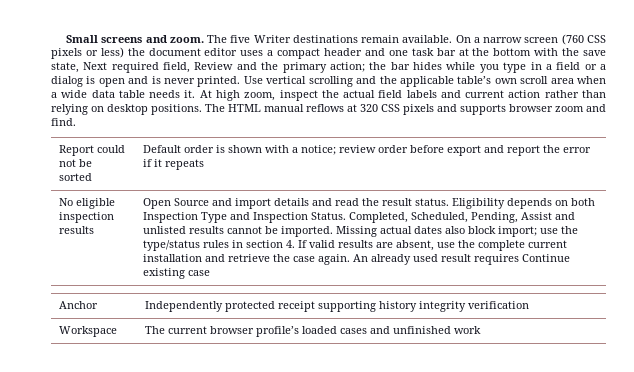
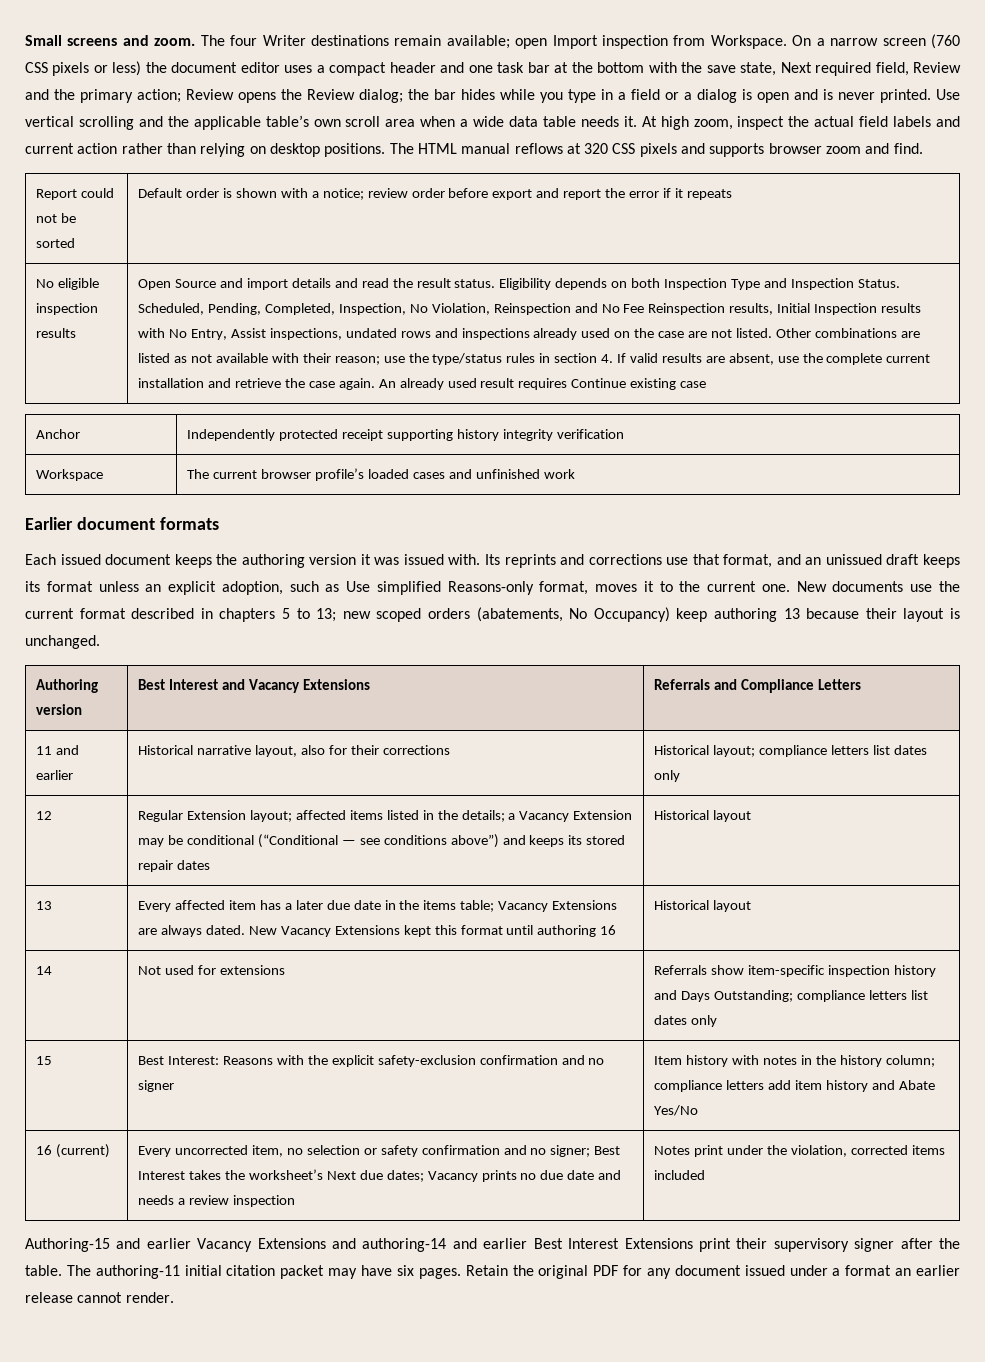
[230,35,251,43] five -> [230,35,258,46] four
[402,35,453,43] available. -> [446,35,787,49] available; open Import inspection from Workspace.
(365, 67) none -> [186,89,403,103] Review opens the Review dialog;
[349,212,409,223] Completed, -> (900, 283) none
[521,212,576,220] [143,226,538,237] Assist and unlisted results cannot be imported. Missing actual dates also block import; -> [265,303,922,315] [138,328,920,340] [138,353,380,365] Completed, Inspection, No Violation, Reinspection and No Fee Reinspection results, Initial Inspection results with No Entry, Assist inspections, undated rows and inspections already used on the case are not listed. Other combinations are listed as not available with their reason;
(482, 330) none -> [25,517,219,530] [25,554,960,568] [25,581,961,595] [25,607,961,622] [25,635,100,649] [36,679,99,693] [36,704,83,715] [138,679,370,693] [654,679,861,693] [36,745,80,755] [36,770,74,780] [138,745,450,757] [654,745,927,757] [654,770,681,782] [36,811,53,820] [138,810,633,822] [138,834,626,848] [138,860,211,872] [654,810,752,822] [36,901,53,910] [138,900,618,912] [138,925,617,937] [654,900,752,912] [36,966,53,975] [138,965,285,975] [654,965,936,977] [654,990,928,1002] [654,1015,718,1027] [36,1056,53,1065] [138,1055,605,1067] [138,1080,175,1092] [654,1055,935,1067] [654,1080,935,1092] [654,1105,699,1116] [36,1144,111,1158] [138,1145,621,1157] [138,1169,622,1182] [138,1195,295,1207] [654,1145,945,1157] [654,1170,706,1180] [25,1238,960,1252] [25,1265,961,1279] [25,1292,174,1303] // Earlier document formats // Each issued document keeps the authoring version it was issued with. Its reprints and corrections use that format, and an unissued draft keeps its format unless an explicit adoption, such as Use simplified Reasons-only format, moves it to the current one. New documents use the current format described in chapters 5 to 13; new scoped orders (abatements, No Occupancy) keep authoring 13 because their layout is unchanged. // Authoring version | Best Interest and Vacancy Extensions | Referrals and Compliance Letters // 11 and earlier | Historical narrative layout, also for their corrections | Historical layout; compliance letters list dates only // 12 | Regular Extension layout; affected items listed in the details; a Vacancy Extension may be conditional (“Conditional — see conditions above”) and keeps its stored repair dates | Historical layout // 13 | Every affected item has a later due date in the items table; Vacancy Extensions are always dated. New Vacancy Extensions kept this format until authoring 16 | Historical layout // 14 | Not used for extensions | Referrals show item-specific inspection history and Days Outstanding; compliance letters list dates only // 15 | Best Interest: Reasons with the explicit safety-exclusion confirmation and no signer | Item history with notes in the history column; compliance letters add item history and Abate Yes/No // 16 (current) | Every uncorrected item, no selection or safety confirmation and no signer; Best Interest takes the worksheet’s Next due dates; Vacancy prints no due date and needs a review inspection | Notes print under the violation, corrected items included // Authoring-15 and earlier Vacancy Extensions and authoring-14 and earlier Best Interest Extensions print their supervisory signer after the table. The authoring-11 initial citation packet may have six pages. Retain the original PDF for any document issued under a format an earlier release cannot render.

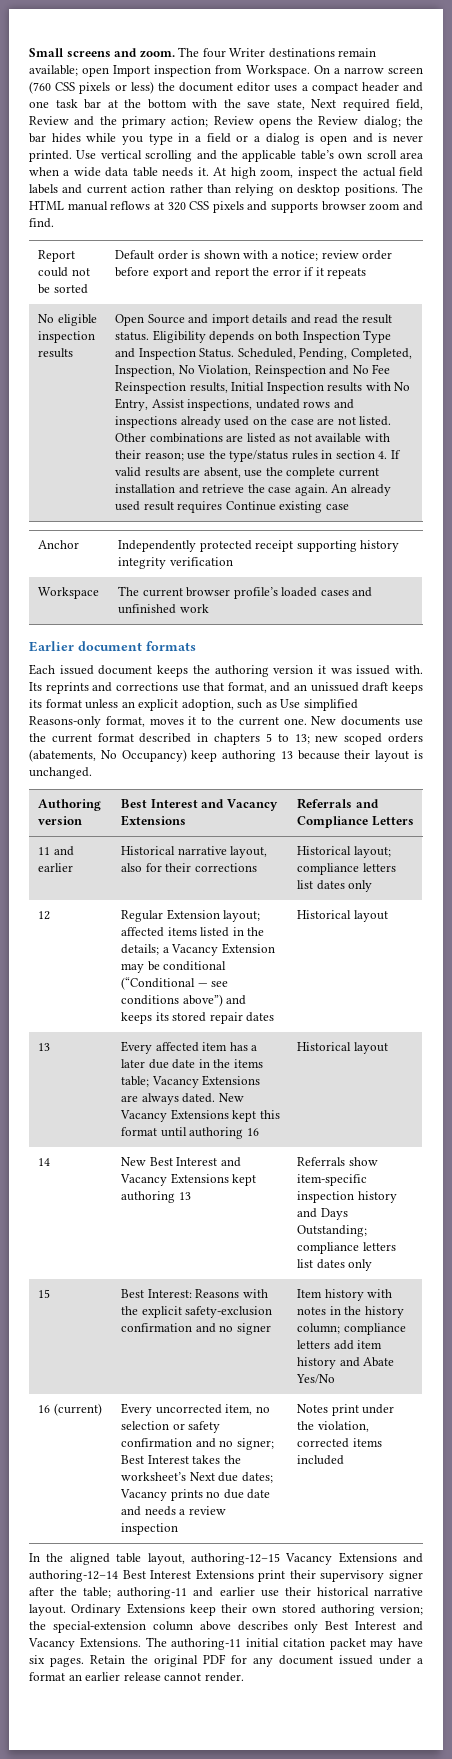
[138,965,285,975] Not used for extensions -> [121,1157,241,1167] [120,1173,257,1186] [121,1191,191,1203] New Best Interest and Vacancy Extensions kept authoring 13
[25,1238,528,1252] Authoring-15 and earlier Vacancy Extensions and authoring-14 and earlier -> [29,1552,423,1565] [29,1570,118,1582] In the aligned table layout, authoring-12–15 Vacancy Extensions and authoring-12–14
[25,1265,62,1276] table. -> [83,1587,423,1599] [29,1603,423,1616] [29,1621,423,1633] [28,1637,141,1650] table; authoring-11 and earlier use their historical narrative layout. Ordinary Extensions keep their own stored authoring version; the special-extension column above describes only Best Interest and Vacancy Extensions.

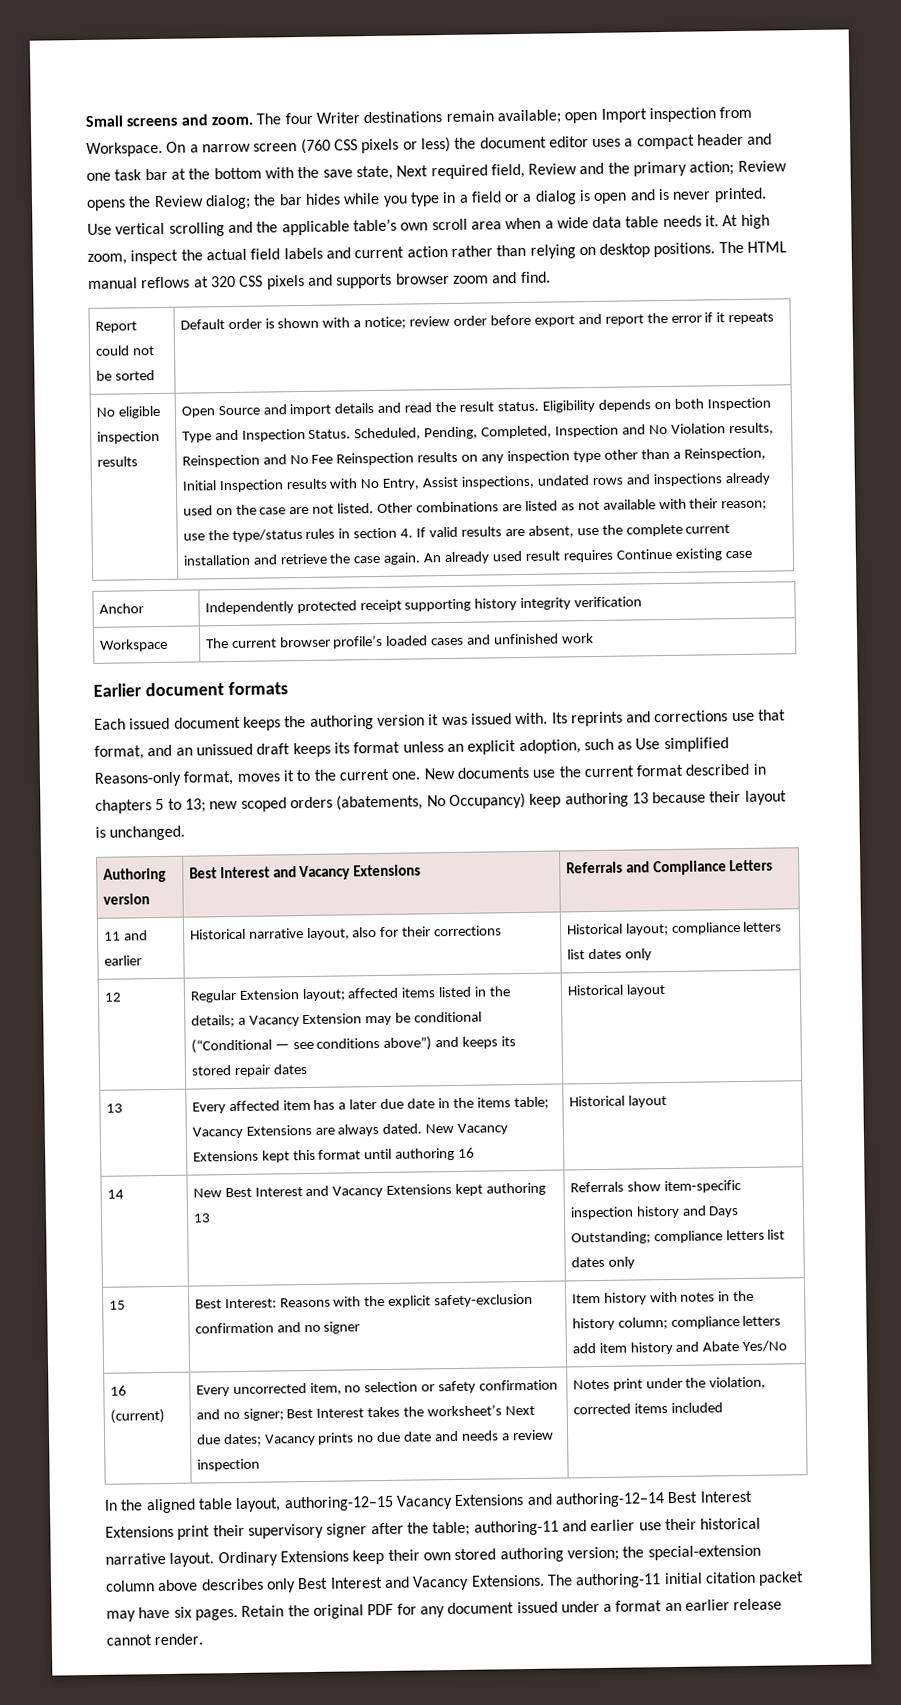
[115,365,252,377] Inspection, No Violation, -> [555,422,774,438] Inspection and No Violation results,
[189,382,228,393] results, -> [417,447,766,464] results on any inspection type other than a Reinspection,

